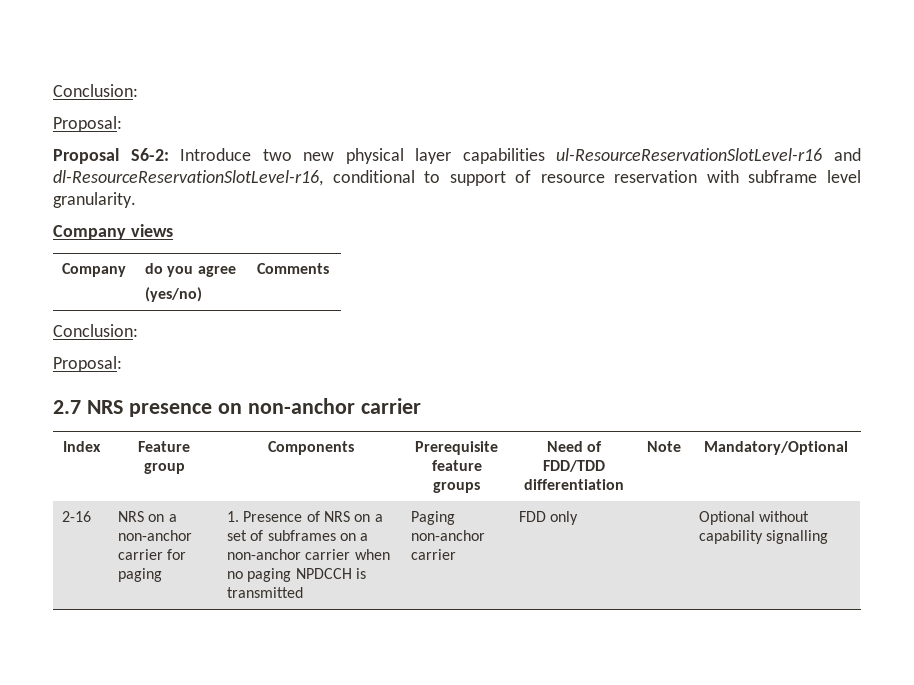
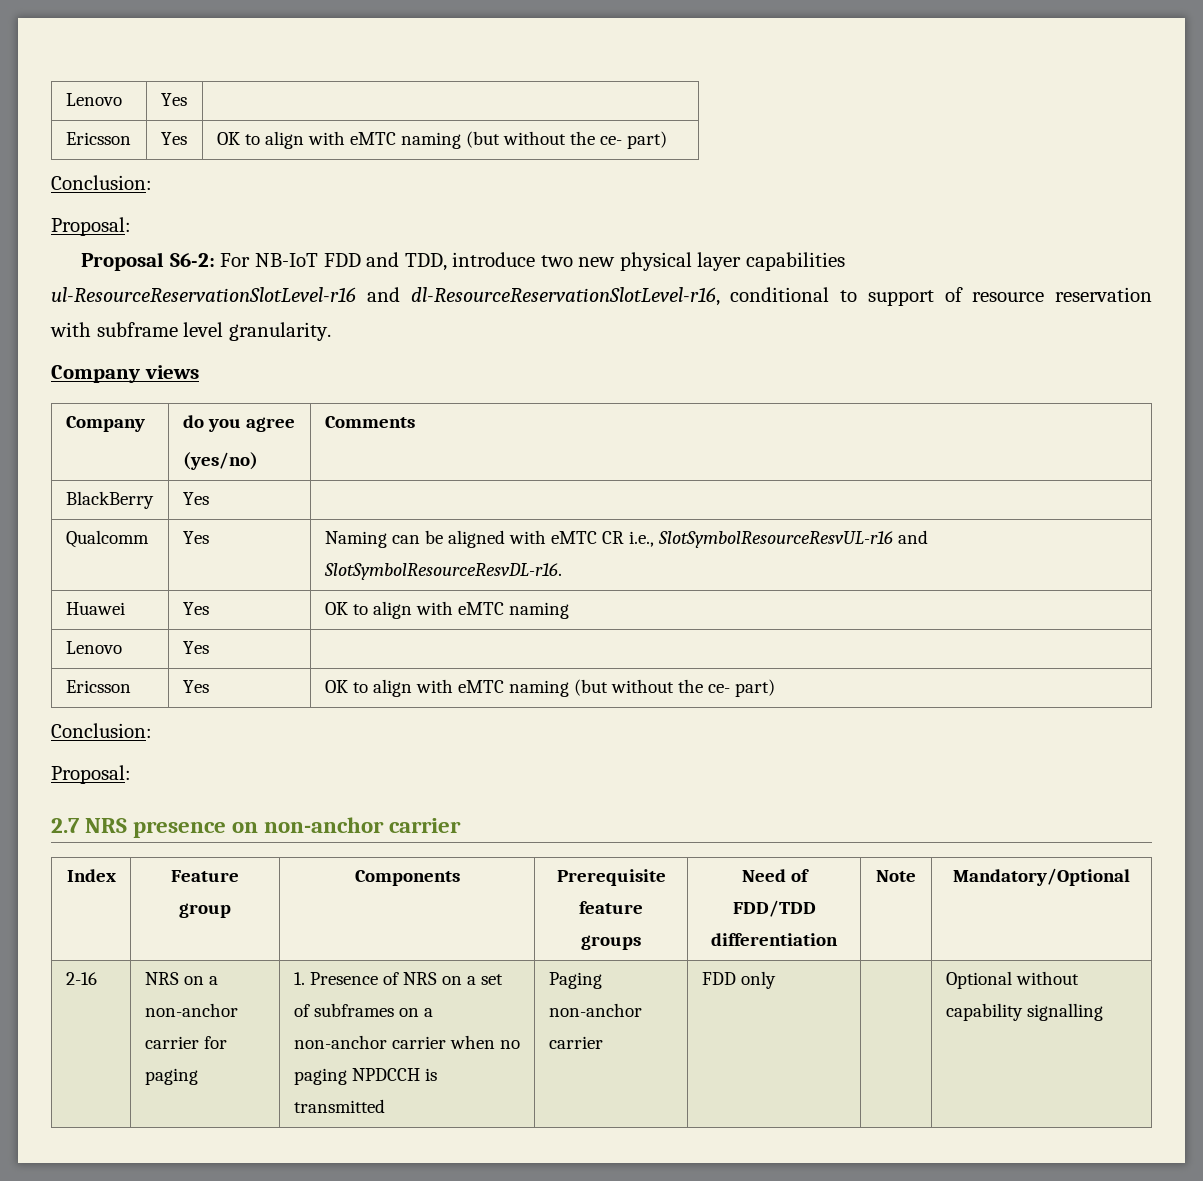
[53,84,138,97] [53,116,122,132] [53,148,252,164] Conclusion: // Proposal: // Proposal S6-2: Introduce -> [65,93,122,106] [160,93,187,106] [65,132,131,145] [160,132,187,145] [216,131,667,149] [51,175,152,190] [51,217,131,236] [81,252,536,271] Lenovo | Yes | // Ericsson | Yes | OK to align with eMTC naming (but without the ce- part) // Conclusion: // Proposal: // Proposal S6-2: For NB-IoT FDD and TDD, introduce
(330, 268) none -> [65,491,154,509] [182,492,209,505] [65,530,149,548] [182,531,209,544] [324,530,928,548] [323,563,562,580] [65,602,125,615] [182,602,209,615] [324,601,569,619] [65,641,122,654] [182,641,209,654] [65,680,131,693] [182,680,209,693] [324,679,775,697] // BlackBerry | Yes | // Qualcomm | Yes | Naming can be aligned with eMTC CR i.e., SlotSymbolResourceResvUL-r16 and SlotSymbolResourceResvDL-r16. // Huawei | Yes | OK to align with eMTC naming // Lenovo | Yes | // Ericsson | Yes | OK to align with eMTC naming (but without the ce- part)

